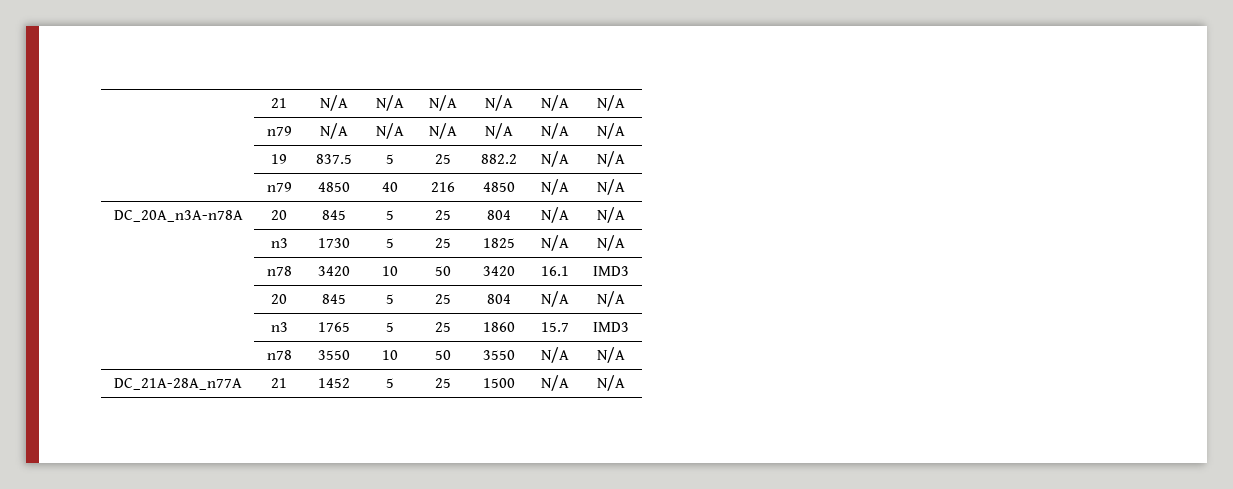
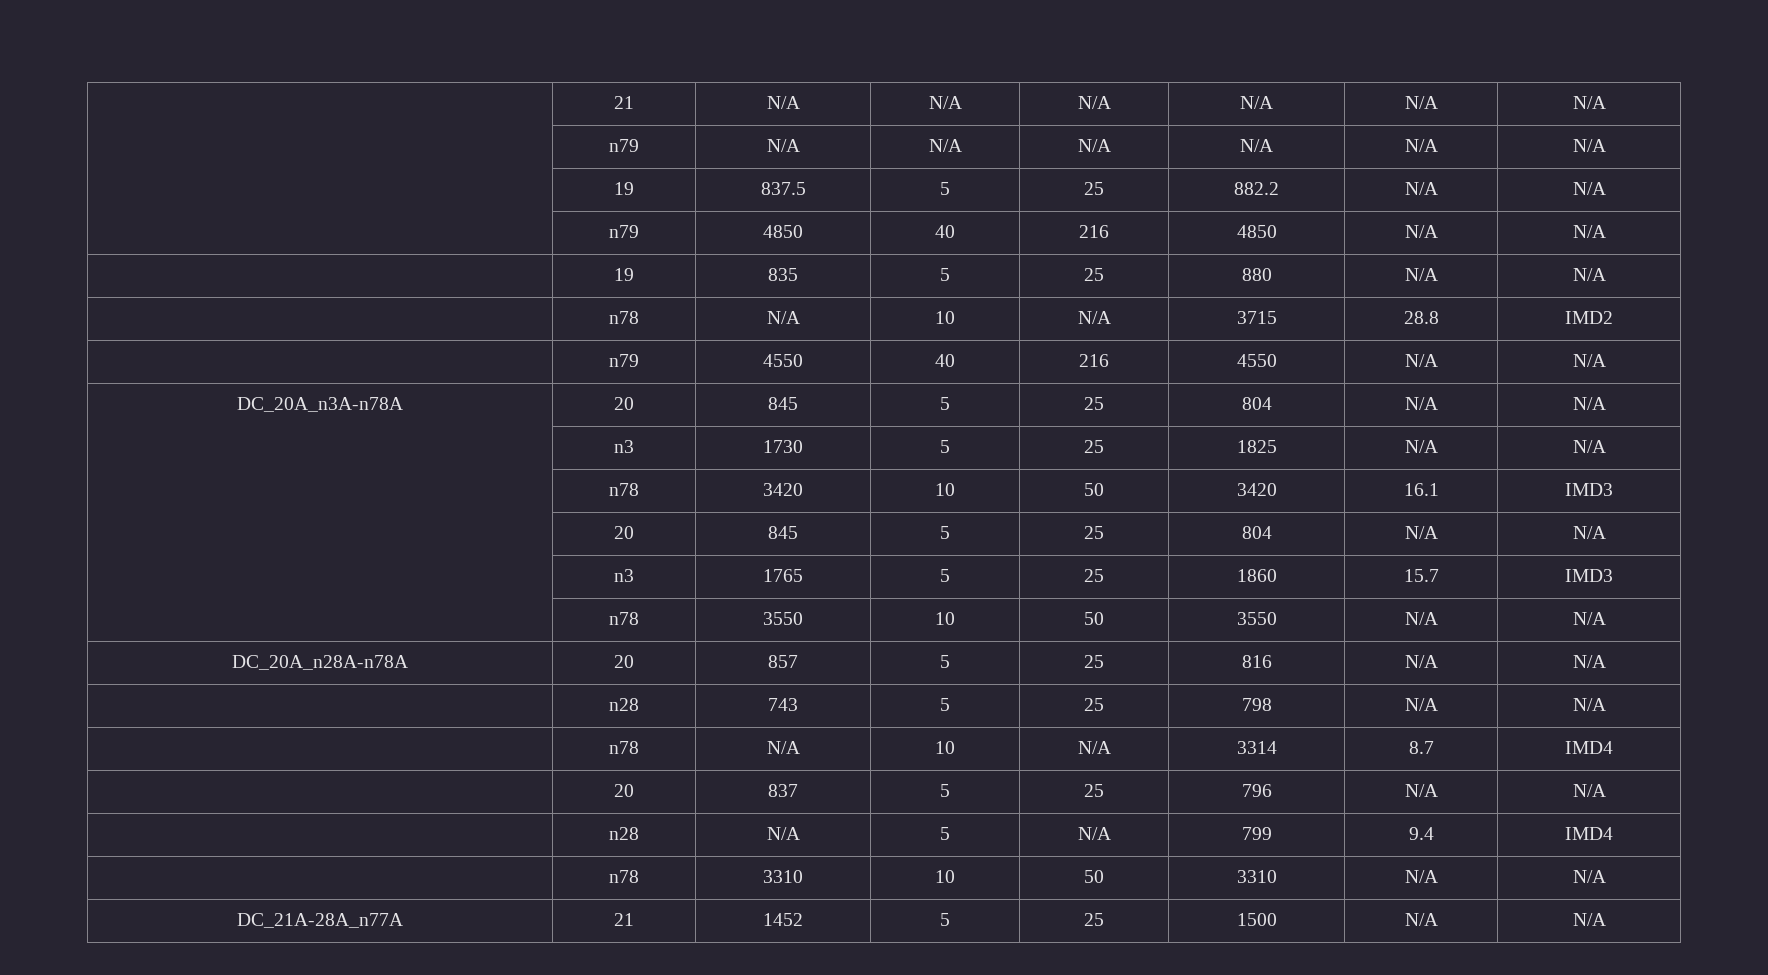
(625, 187) none -> [614,268,634,281] [768,268,798,281] [940,268,950,281] [1084,268,1104,281] [1241,268,1272,281] [1404,268,1438,281] [1572,268,1606,281] [609,311,639,324] [766,311,800,324] [935,311,955,324] [1077,311,1111,324] [1236,311,1277,324] [1403,311,1439,324] [1565,311,1613,324] [609,354,639,367] [763,354,803,367] [935,354,955,367] [1079,354,1109,367] [1236,354,1277,367] [1404,354,1438,367] [1572,354,1606,367] // | 19 | 835 | 5 | 25 | 880 | N/A | N/A // | n78 | N/A | 10 | N/A | 3715 | 28.8 | IMD2 // | n79 | 4550 | 40 | 216 | 4550 | N/A | N/A
(625, 355) none -> [232,655,408,670] [614,655,634,668] [768,655,798,668] [940,655,950,668] [1084,655,1104,668] [1241,655,1272,668] [1404,655,1438,668] [1572,655,1606,668] [609,698,639,711] [768,698,798,711] [940,698,950,711] [1084,698,1104,711] [1241,698,1272,711] [1404,698,1438,711] [1572,698,1606,711] [609,741,639,754] [766,741,800,754] [935,741,955,754] [1077,741,1111,754] [1236,741,1277,754] [1408,741,1434,754] [1565,741,1613,754] [614,784,634,797] [768,784,798,797] [940,784,950,797] [1084,784,1104,797] [1241,784,1272,797] [1404,784,1438,797] [1572,784,1606,797] [609,827,639,840] [766,827,800,840] [940,827,950,840] [1077,827,1111,840] [1241,827,1272,840] [1408,827,1434,840] [1565,827,1613,840] [609,870,639,883] [763,870,803,883] [935,870,955,883] [1084,870,1104,883] [1236,870,1277,883] [1404,870,1438,883] [1572,870,1606,883] // DC_20A_n28A-n78A | 20 | 857 | 5 | 25 | 816 | N/A | N/A // | n28 | 743 | 5 | 25 | 798 | N/A | N/A // | n78 | N/A | 10 | N/A | 3314 | 8.7 | IMD4 // | 20 | 837 | 5 | 25 | 796 | N/A | N/A // | n28 | N/A | 5 | N/A | 799 | 9.4 | IMD4 // | n78 | 3310 | 10 | 50 | 3310 | N/A | N/A

